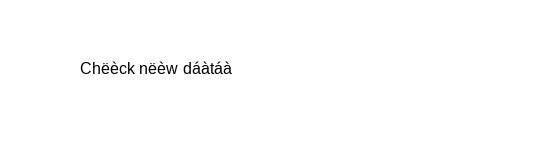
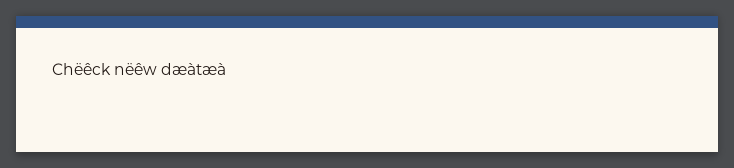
[80,61,232,74] Chëèck nëèw dáàtáà -> [52,63,227,75] Chëêck nëêw dæàtæà

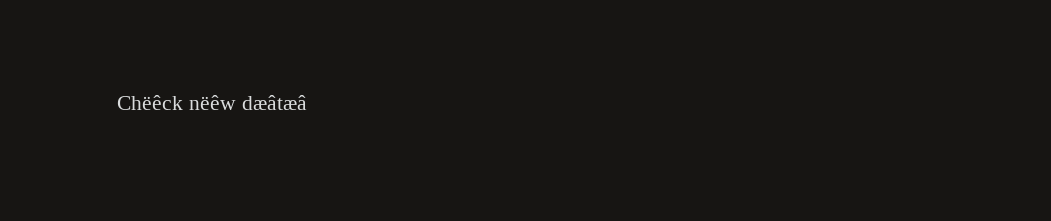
[161,63,227,75] dæàtæà -> [241,95,307,110] dæâtæâ

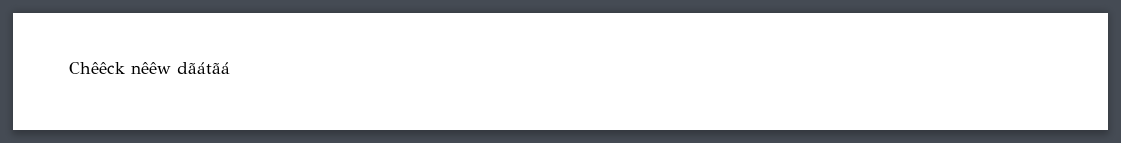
[117,95,307,110] Chëêck nëêw dæâtæâ -> [69,62,230,74] Chêêck nêêw dãátãá

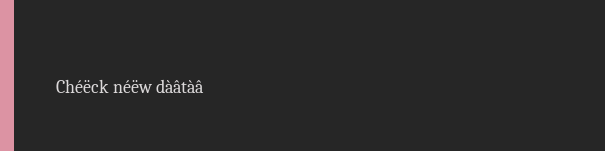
[69,62,230,74] Chêêck nêêw dãátãá -> [56,79,205,93] Chéëck néëw dàâtàâ

